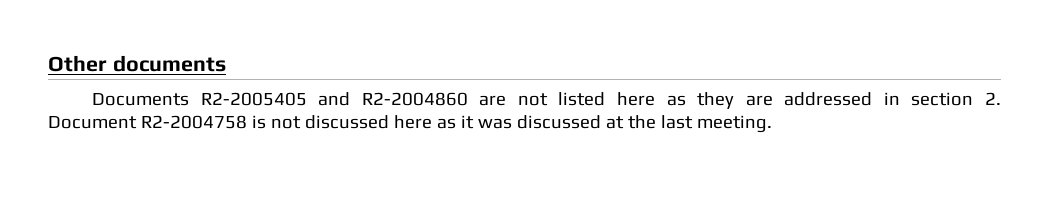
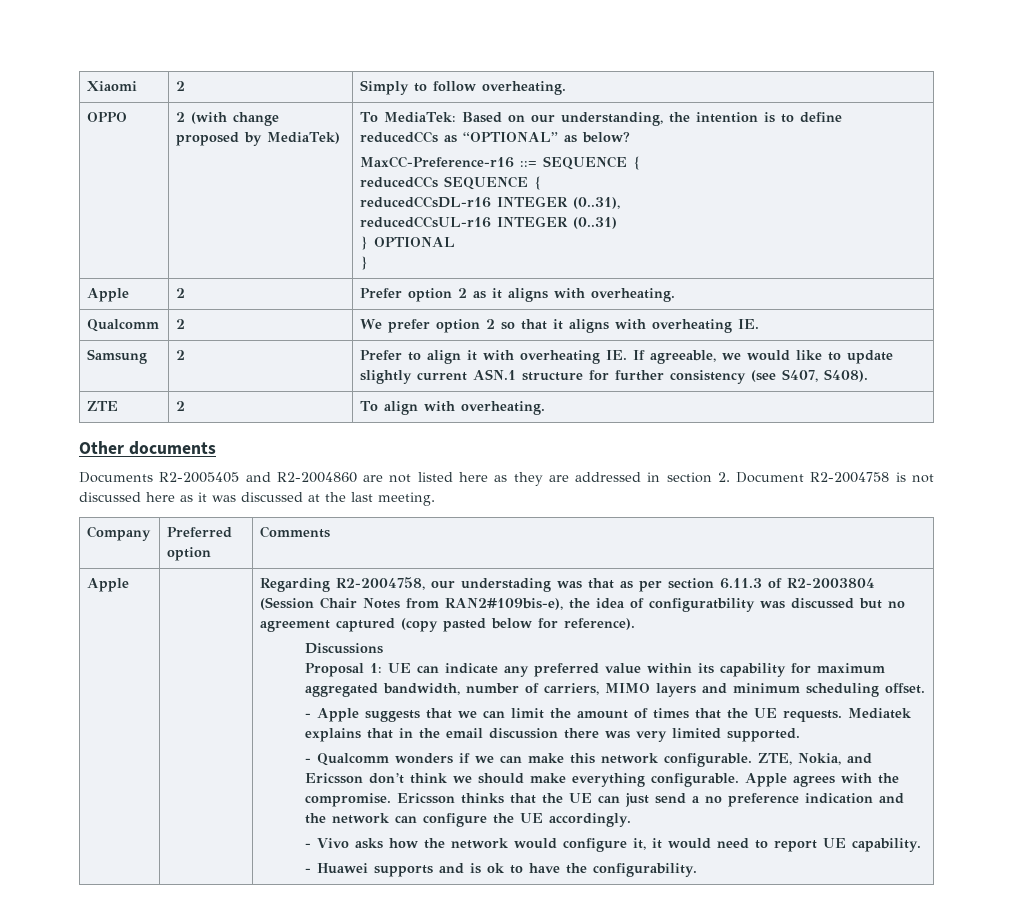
(48, 63) none -> [87,81,138,91] [176,81,186,91] [360,80,567,95] [87,112,128,122] [176,112,280,126] [176,132,341,146] [360,112,843,126] [360,131,631,143] [360,156,642,170] [360,176,543,190] [360,196,621,209] [360,216,618,229] [360,236,456,250] [360,256,369,270] [87,288,130,302] [176,288,186,298] [360,288,676,302] [87,319,160,332] [176,319,186,329] [360,319,760,333] [87,349,148,364] [176,350,186,360] [360,350,894,364] [360,369,869,384] [87,401,119,411] [176,401,186,411] [360,401,546,415] Xiaomi | 2 | Simply to follow overheating. // OPPO | 2 (with change proposed by MediaTek) | To MediaTek: Based on our understanding, the intention is to define reducedCCs as “OPTIONAL” as below? // MaxCC-Preference-r16 ::= SEQUENCE { // reducedCCs SEQUENCE { // reducedCCsDL-r16 INTEGER (0..31), // reducedCCsUL-r16 INTEGER (0..31) // } OPTIONAL // } // Apple | 2 | Prefer option 2 as it aligns with overheating. // Qualcomm | 2 | We prefer option 2 so that it aligns with overheating IE. // Samsung | 2 | Prefer to align it with overheating IE. If agreeable, we would like to update slightly current ASN.1 structure for further consistency (see S407, S408). // ZTE | 2 | To align with overheating. //
(772, 124) none -> [87,526,152,541] [167,527,233,538] [167,547,212,561] [260,526,331,538] [87,578,130,592] [260,577,876,592] [260,597,906,612] [260,618,636,632] [305,643,384,654] [305,663,886,677] [305,683,926,697] [305,708,913,722] [305,728,801,742] [305,753,873,767] [305,773,900,787] [305,793,905,807] [305,813,632,827] [305,838,922,852] [305,863,698,877] // Company | Preferred option | Comments // Apple | | Regarding R2-2004758, our understading was that as per section 6.11.3 of R2-2003804 (Session Chair Notes from RAN2#109bis-e), the idea of configuratbility was discussed but no agreement captured (copy pasted below for reference). // Discussions // Proposal 1: UE can indicate any preferred value within its capability for maximum aggregated bandwidth, number of carriers, MIMO layers and minimum scheduling offset. // - Apple suggests that we can limit the amount of times that the UE requests. Mediatek explains that in the email discussion there was very limited supported. // - Qualcomm wonders if we can make this network configurable. ZTE, Nokia, and Ericsson don’t think we should make everything configurable. Apple agrees with the compromise. Ericsson thinks that the UE can just send a no preference indication and the network can configure the UE accordingly. // - Vivo asks how the network would configure it, it would need to report UE capability. // - Huawei supports and is ok to have the configurability.

